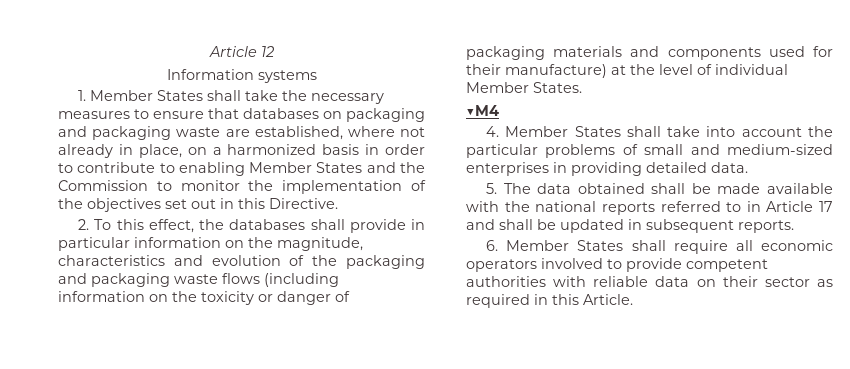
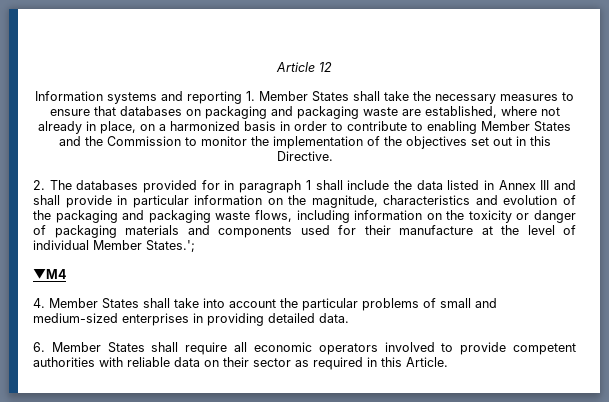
(317, 76) // -> [161,91,242,104] and reporting
[94,219,306,233] To this effect, the databases -> [49,180,576,193] The databases provided for in paragraph 1 shall include the data listed in Annex III and
[222,273,339,287] flows (including -> [254,210,350,223] flows, including
[505,64,607,78] manufacture) -> [399,225,473,235] manufacture
[533,82,582,93] States. -> [146,240,195,252] States.';
[486,183,833,194] [466,201,833,215] [466,219,794,233] // 5. The data obtained shall be made available with the national reports referred to in Article 17 and shall be updated in subsequent reports. -> (349, 318) none

